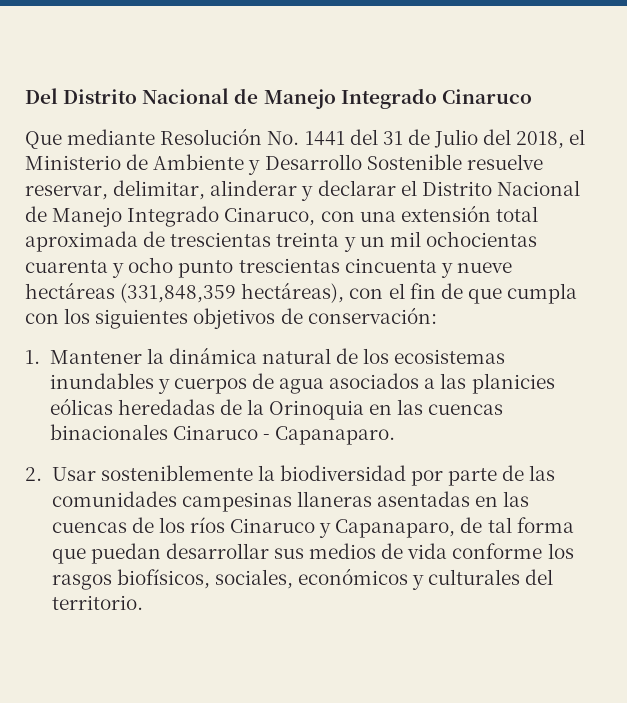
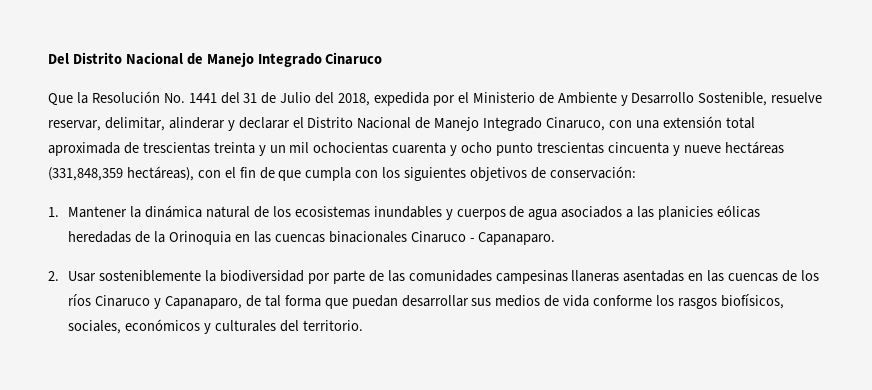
[67,129,156,145] mediante -> [76,92,88,104] la
(565, 140) none -> [374,92,455,106] expedida por
[366,154,462,170] Sostenible -> [698,92,768,106] Sostenible,

